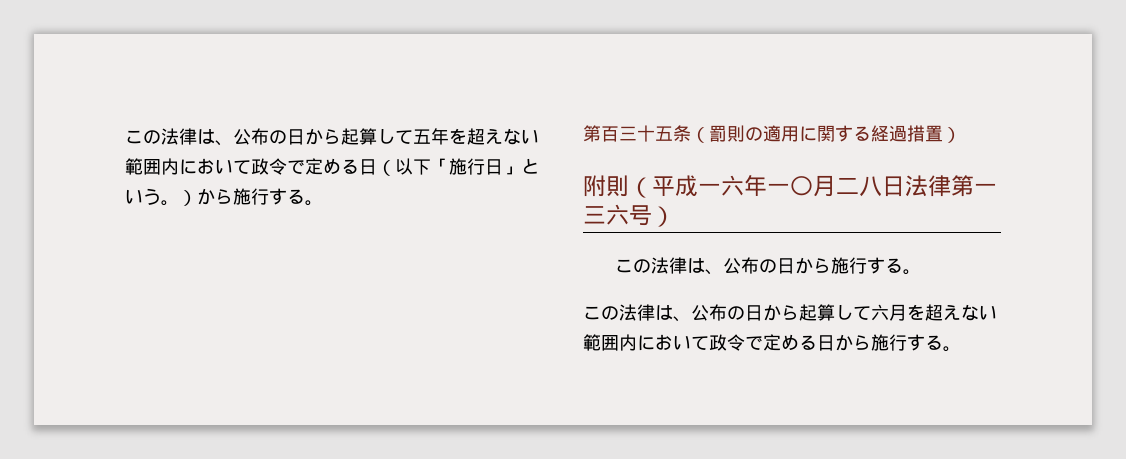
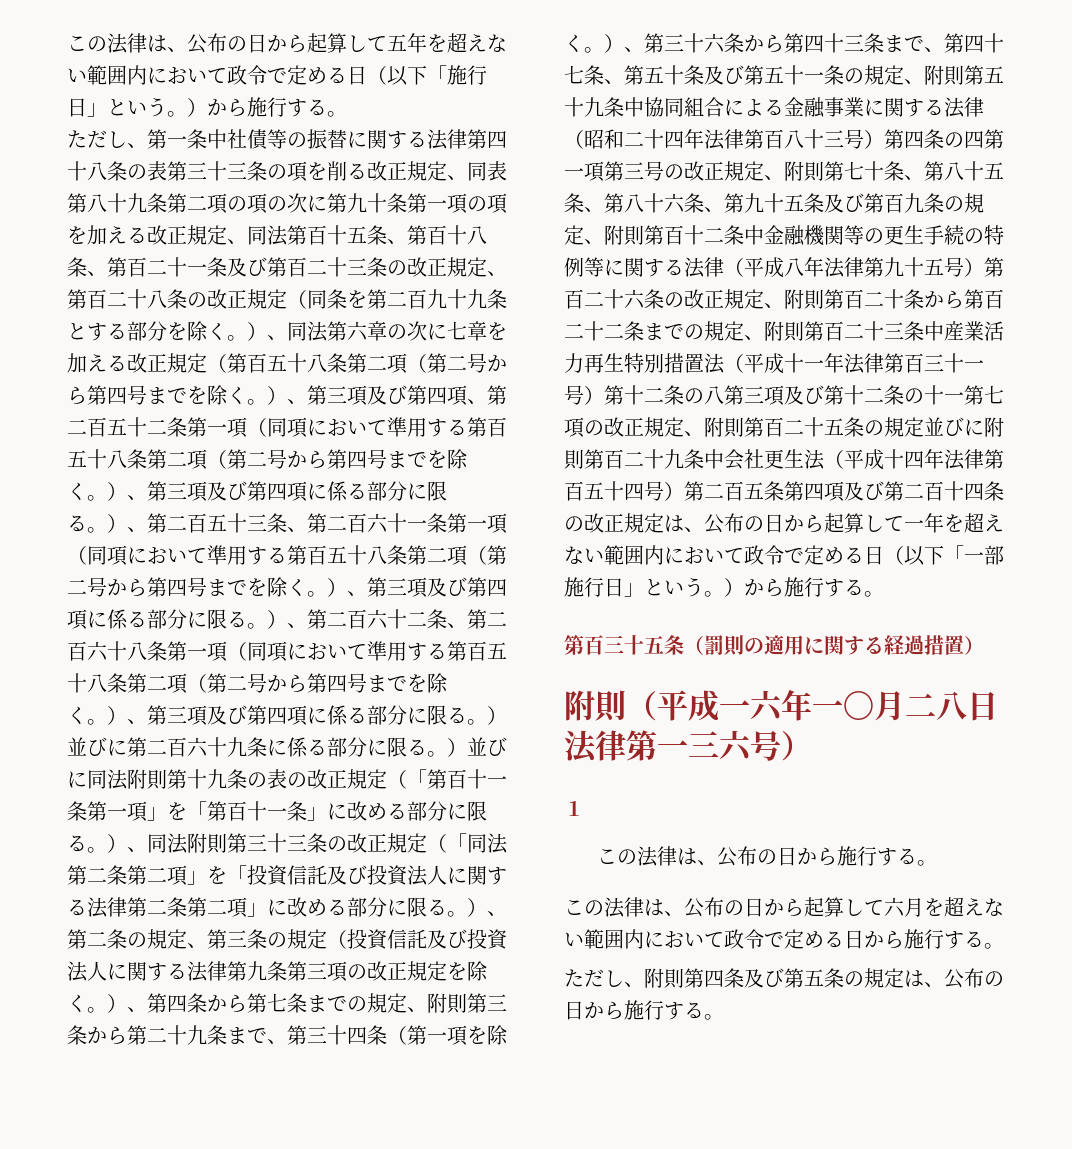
(323, 203) none -> [67,129,507,150] [67,161,507,182] [67,193,507,214] [67,225,487,246] [67,257,507,277] [67,289,507,309] [67,321,507,342] [67,353,507,374] [67,385,507,406] [67,417,507,438] [67,449,468,470] [67,481,447,502] [67,513,507,534] [67,545,507,566] [67,577,507,598] [67,609,507,630] [67,641,507,662] [67,673,448,694] [67,705,507,726] [67,737,507,757] [67,769,507,790] [67,801,487,822] [67,833,508,854] [67,865,507,886] [67,897,507,918] [67,929,508,950] [67,961,488,982] [67,993,507,1014] [67,1025,508,1046] [564,33,1004,53] [564,65,1004,86] [564,97,984,118] [564,129,1004,150] [564,161,1004,182] [564,193,984,213] [564,225,1004,246] [564,257,1004,278] [564,289,1004,310] [564,321,1004,342] [564,353,984,374] [564,385,1004,406] [564,417,1004,438] [564,449,1004,470] [564,481,1004,502] [564,513,1004,534] [564,545,1004,566] [564,577,884,597] // ただし、第一条中社債等の振替に関する法律第四十八条の表第三十三条の項を削る改正規定、同表第八十九条第二項の項の次に第九十条第一項の項を加える改正規定、同法第百十五条、第百十八条、第百二十一条及び第百二十三条の改正規定、第百二十八条の改正規定（同条を第二百九十九条とする部分を除く。）、同法第六章の次に七章を加える改正規定（第百五十八条第二項（第二号から第四号までを除く。）、第三項及び第四項、第二百五十二条第一項（同項において準用する第百五十八条第二項（第二号から第四号までを除く。）、第三項及び第四項に係る部分に限る。）、第二百五十三条、第二百六十一条第一項（同項において準用する第百五十八条第二項（第二号から第四号までを除く。）、第三項及び第四項に係る部分に限る。）、第二百六十二条、第二百六十八条第一項（同項において準用する第百五十八条第二項（第二号から第四号までを除く。）、第三項及び第四項に係る部分に限る。）並びに第二百六十九条に係る部分に限る。）並びに同法附則第十九条の表の改正規定（「第百十一条第一項」を「第百十一条」に改める部分に限る。）、同法附則第三十三条の改正規定（「同法第二条第二項」を「投資信託及び投資法人に関する法律第二条第二項」に改める部分に限る。）、第二条の規定、第三条の規定（投資信託及び投資法人に関する法律第九条第三項の改正規定を除く。）、第四条から第七条までの規定、附則第三条から第二十九条まで、第三十四条（第一項を除く。）、第三十六条から第四十三条まで、第四十七条、第五十条及び第五十一条の規定、附則第五十九条中協同組合による金融事業に関する法律（昭和二十四年法律第百八十三号）第四条の四第一項第三号の改正規定、附則第七十条、第八十五条、第八十六条、第九十五条及び第百九条の規定、附則第百十二条中金融機関等の更生手続の特例等に関する法律（平成八年法律第九十五号）第百二十六条の改正規定、附則第百二十条から第百二十二条までの規定、附則第百二十三条中産業活力再生特別措置法（平成十一年法律第百三十一号）第十二条の八第三項及び第十二条の十一第七項の改正規定、附則第百二十五条の規定並びに附則第百二十九条中会社更生法（平成十四年法律第百五十四号）第二百五条第四項及び第二百十四条の改正規定は、公布の日から起算して一年を超えない範囲内において政令で定める日（以下「一部施行日」という。）から施行する。
(675, 216) none -> [564,801,584,816] // １
(961, 349) none -> [564,968,1004,989] [564,1000,724,1020] // ただし、附則第四条及び第五条の規定は、公布の日から施行する。

